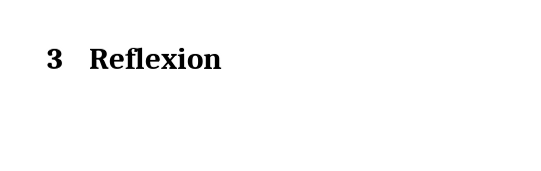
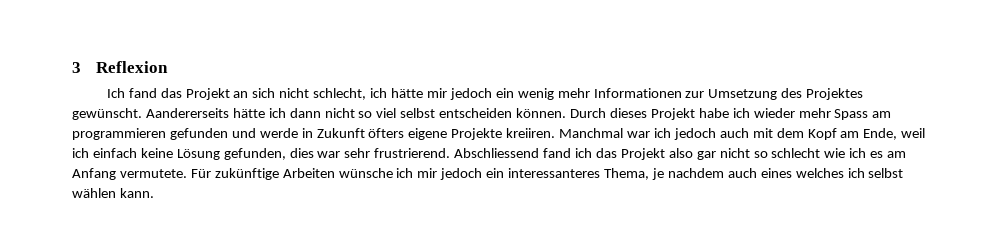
(224, 57) none -> [106,88,864,100] [72,108,892,120] [72,128,926,140] [72,148,907,160] [72,168,904,180] [72,188,154,198] // Ich fand das Projekt an sich nicht schlecht, ich hätte mir jedoch ein wenig mehr Informationen zur Umsetzung des Projektes gewünscht. Aandererseits hätte ich dann nicht so viel selbst entscheiden können. Durch dieses Projekt habe ich wieder mehr Spass am programmieren gefunden und werde in Zukunft öfters eigene Projekte kreiiren. Manchmal war ich jedoch auch mit dem Kopf am Ende, weil ich einfach keine Lösung gefunden, dies war sehr frustrierend. Abschliessend fand ich das Projekt also gar nicht so schlecht wie ich es am Anfang vermutete. Für zukünftige Arbeiten wünsche ich mir jedoch ein interessanteres Thema, je nachdem auch eines welches ich selbst wählen kann.

